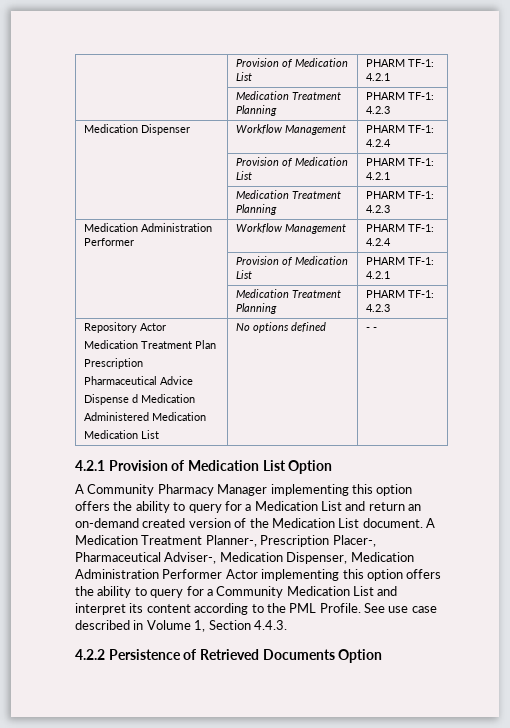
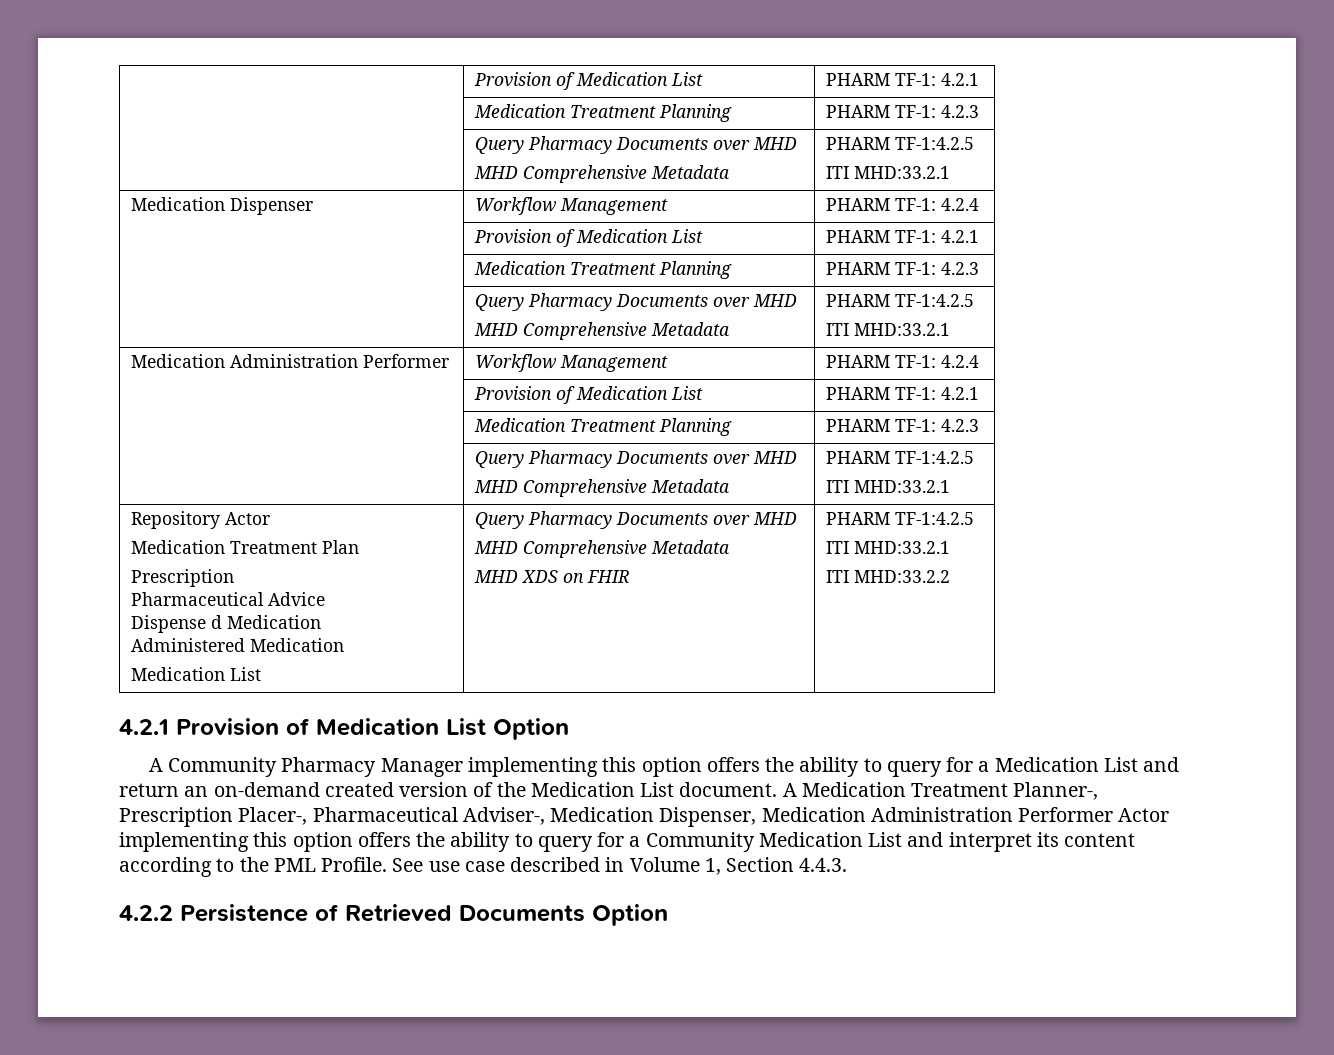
(390, 110) none -> [474,136,797,154] [473,165,730,183] [825,137,974,150] [825,166,950,179] // | Query Pharmacy Documents over MHD // MHD Comprehensive Metadata | PHARM TF-1:4.2.5 // ITI MHD:33.2.1
(390, 209) none -> [474,293,797,311] [473,322,730,340] [825,294,974,307] [825,323,950,336] // | Query Pharmacy Documents over MHD // MHD Comprehensive Metadata | PHARM TF-1:4.2.5 // ITI MHD:33.2.1
(390, 308) none -> [474,450,797,468] [473,479,730,497] [825,451,974,464] [825,480,950,493] // | Query Pharmacy Documents over MHD // MHD Comprehensive Metadata | PHARM TF-1:4.2.5 // ITI MHD:33.2.1
[235,322,326,333] [365,327,377,331] No options defined | - - -> [474,511,797,529] [473,540,730,558] [473,570,630,583] [825,512,974,525] [825,541,950,554] [825,570,950,583] Query Pharmacy Documents over MHD // MHD Comprehensive Metadata // MHD XDS on FHIR | PHARM TF-1:4.2.5 // ITI MHD:33.2.1 // ITI MHD:33.2.2

